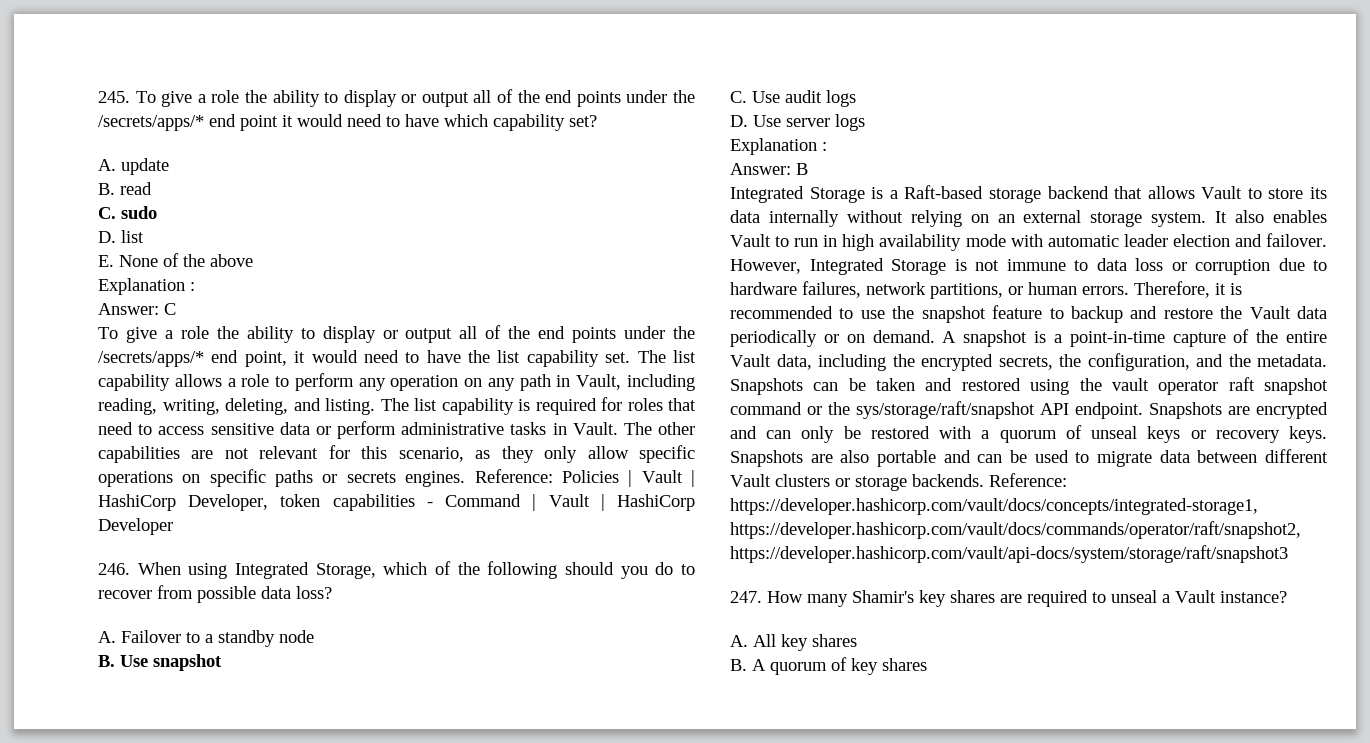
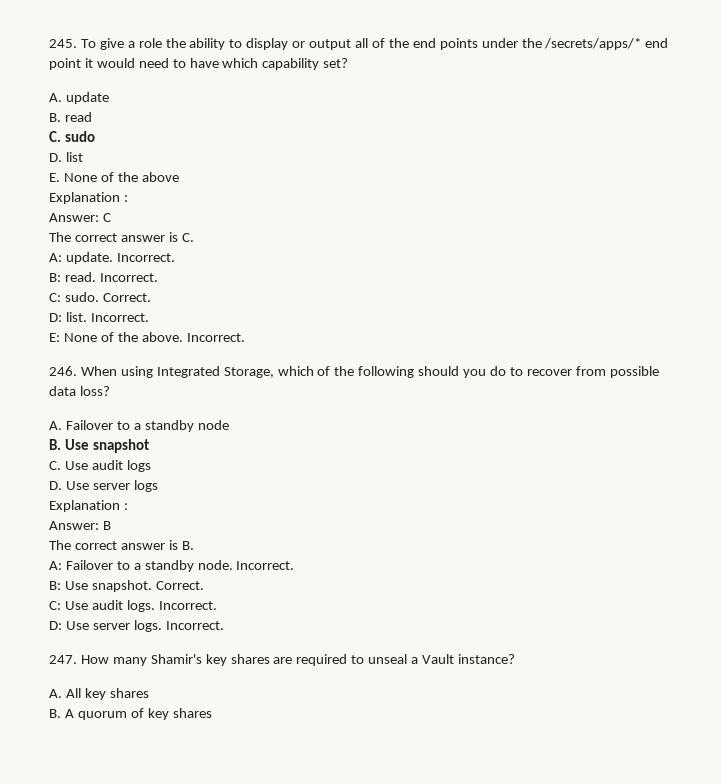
[98,325,695,343] [98,350,696,367] [98,373,695,391] [98,397,696,415] [98,421,695,439] [98,445,695,463] [98,469,696,487] [98,494,695,511] [98,518,173,535] To give a role the ability to display or output all of the end points under the /secrets/apps/* end point, it would need to have the list capability set. The list capability allows a role to perform any operation on any path in Vault, including reading, writing, deleting, and listing. The list capability is required for roles that need to access sensitive data or perform administrative tasks in Vault. The other capabilities are not relevant for this scenario, as they only allow specific operations on specific paths or secrets engines. Reference: Policies | Vault | HashiCorp Developer, token capabilities - Command | Vault | HashiCorp Developer -> [49,232,194,242] [49,252,175,264] [49,272,158,282] [49,292,151,302] [49,312,149,322] [49,332,245,342] The correct answer is C. // A: update. Incorrect. // B: read. Incorrect. // C: sudo. Correct. // D: list. Incorrect. // E: None of the above. Incorrect.
[730,185,1327,203] [730,210,1327,227] [730,233,1327,251] [730,258,1327,275] [730,281,1242,299] [730,305,1327,323] [730,329,1327,347] [730,353,1327,371] [730,377,1328,395] [730,401,1328,419] [730,425,1327,443] [730,449,1328,467] [730,473,1067,491] [730,498,1258,515] [730,521,1301,539] [730,545,1288,563] Integrated Storage is a Raft-based storage backend that allows Vault to store its data internally without relying on an external storage system. It also enables Vault to run in high availability mode with automatic leader election and failover. However, Integrated Storage is not immune to data loss or corruption due to hardware failures, network partitions, or human errors. Therefore, it is recommended to use the snapshot feature to backup and restore the Vault data periodically or on demand. A snapshot is a point-in-time capture of the entire Vault data, including the encrypted secrets, the configuration, and the metadata. Snapshots can be taken and restored using the vault operator raft snapshot command or the sys/storage/raft/snapshot API endpoint. Snapshots are encrypted and can only be restored with a quorum of unseal keys or recovery keys. Snapshots are also portable and can be used to migrate data between different Vault clusters or storage backends. Reference: https://developer.hashicorp.com/vault/docs/concepts/integrated-storage1, https://developer.hashicorp.com/vault/docs/commands/operator/raft/snapshot2, https://developer.hashicorp.com/vault/api-docs/system/storage/raft/snapshot3 -> [49,540,194,550] [49,560,295,572] [49,580,204,592] [49,600,217,612] [49,620,224,632] The correct answer is B. // A: Failover to a standby node. Incorrect. // B: Use snapshot. Correct. // C: Use audit logs. Incorrect. // D: Use server logs. Incorrect.

